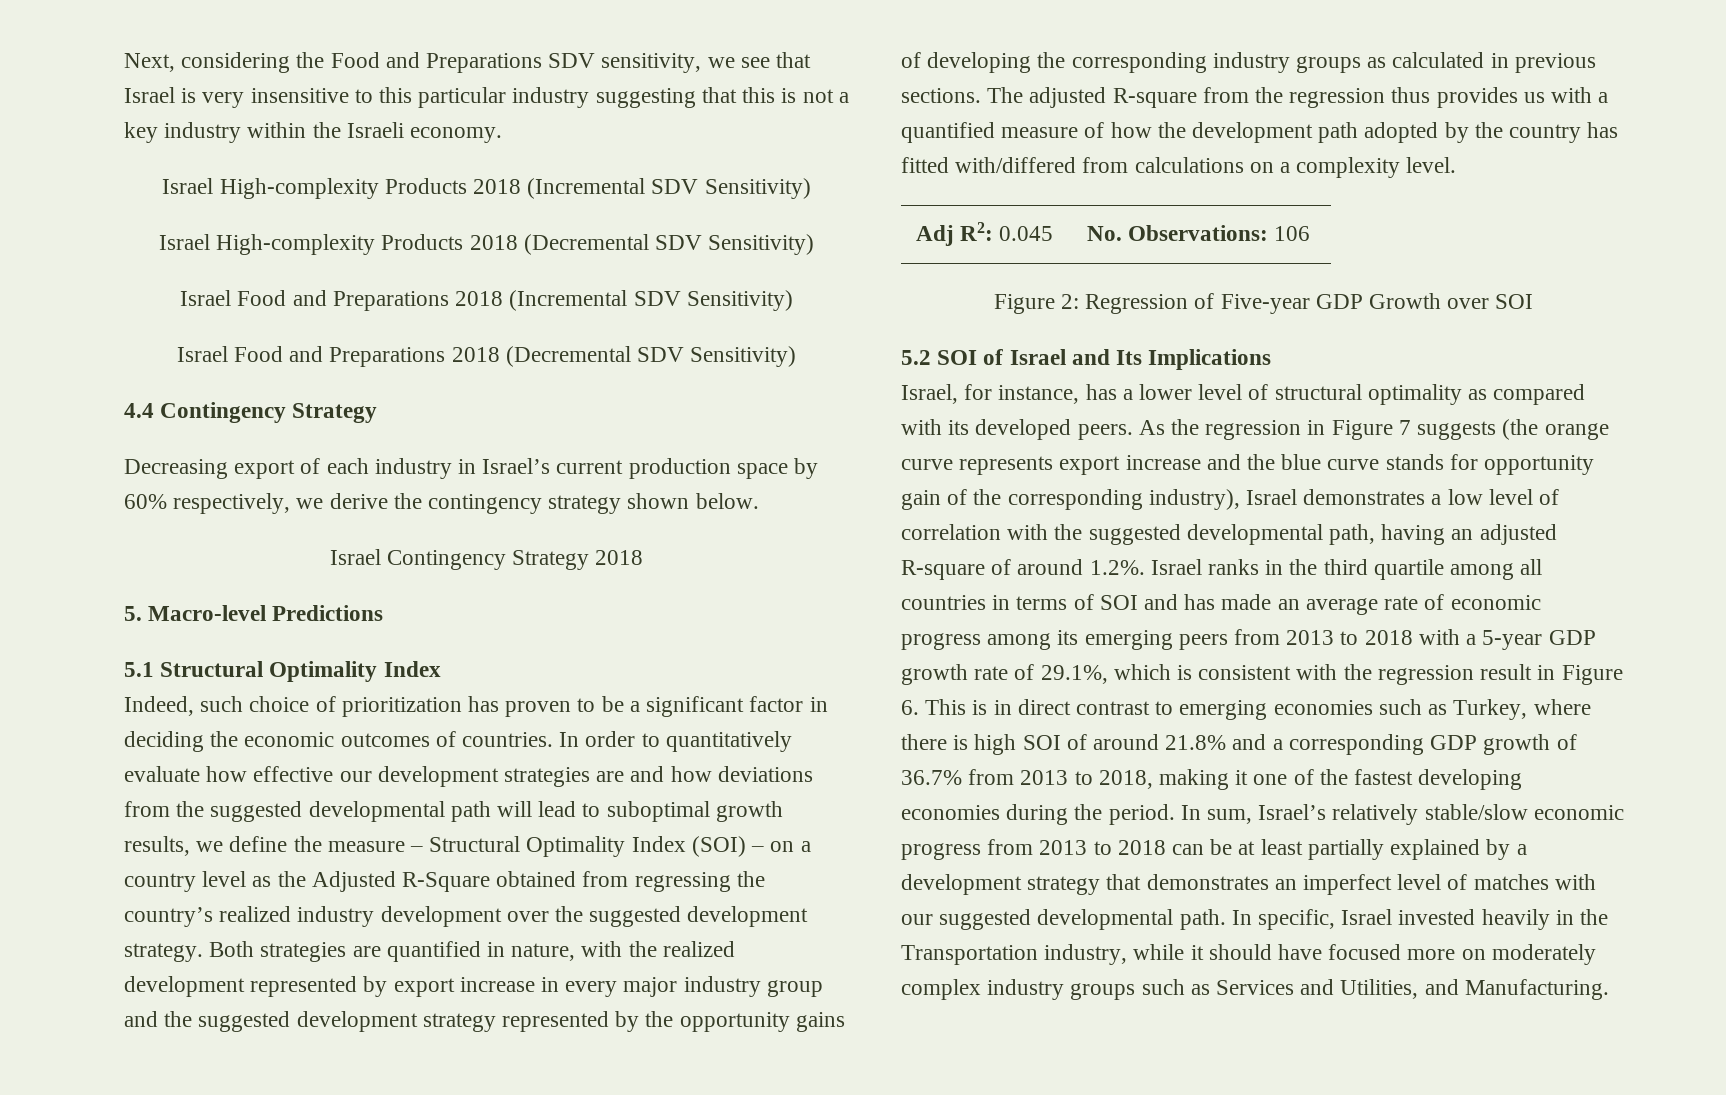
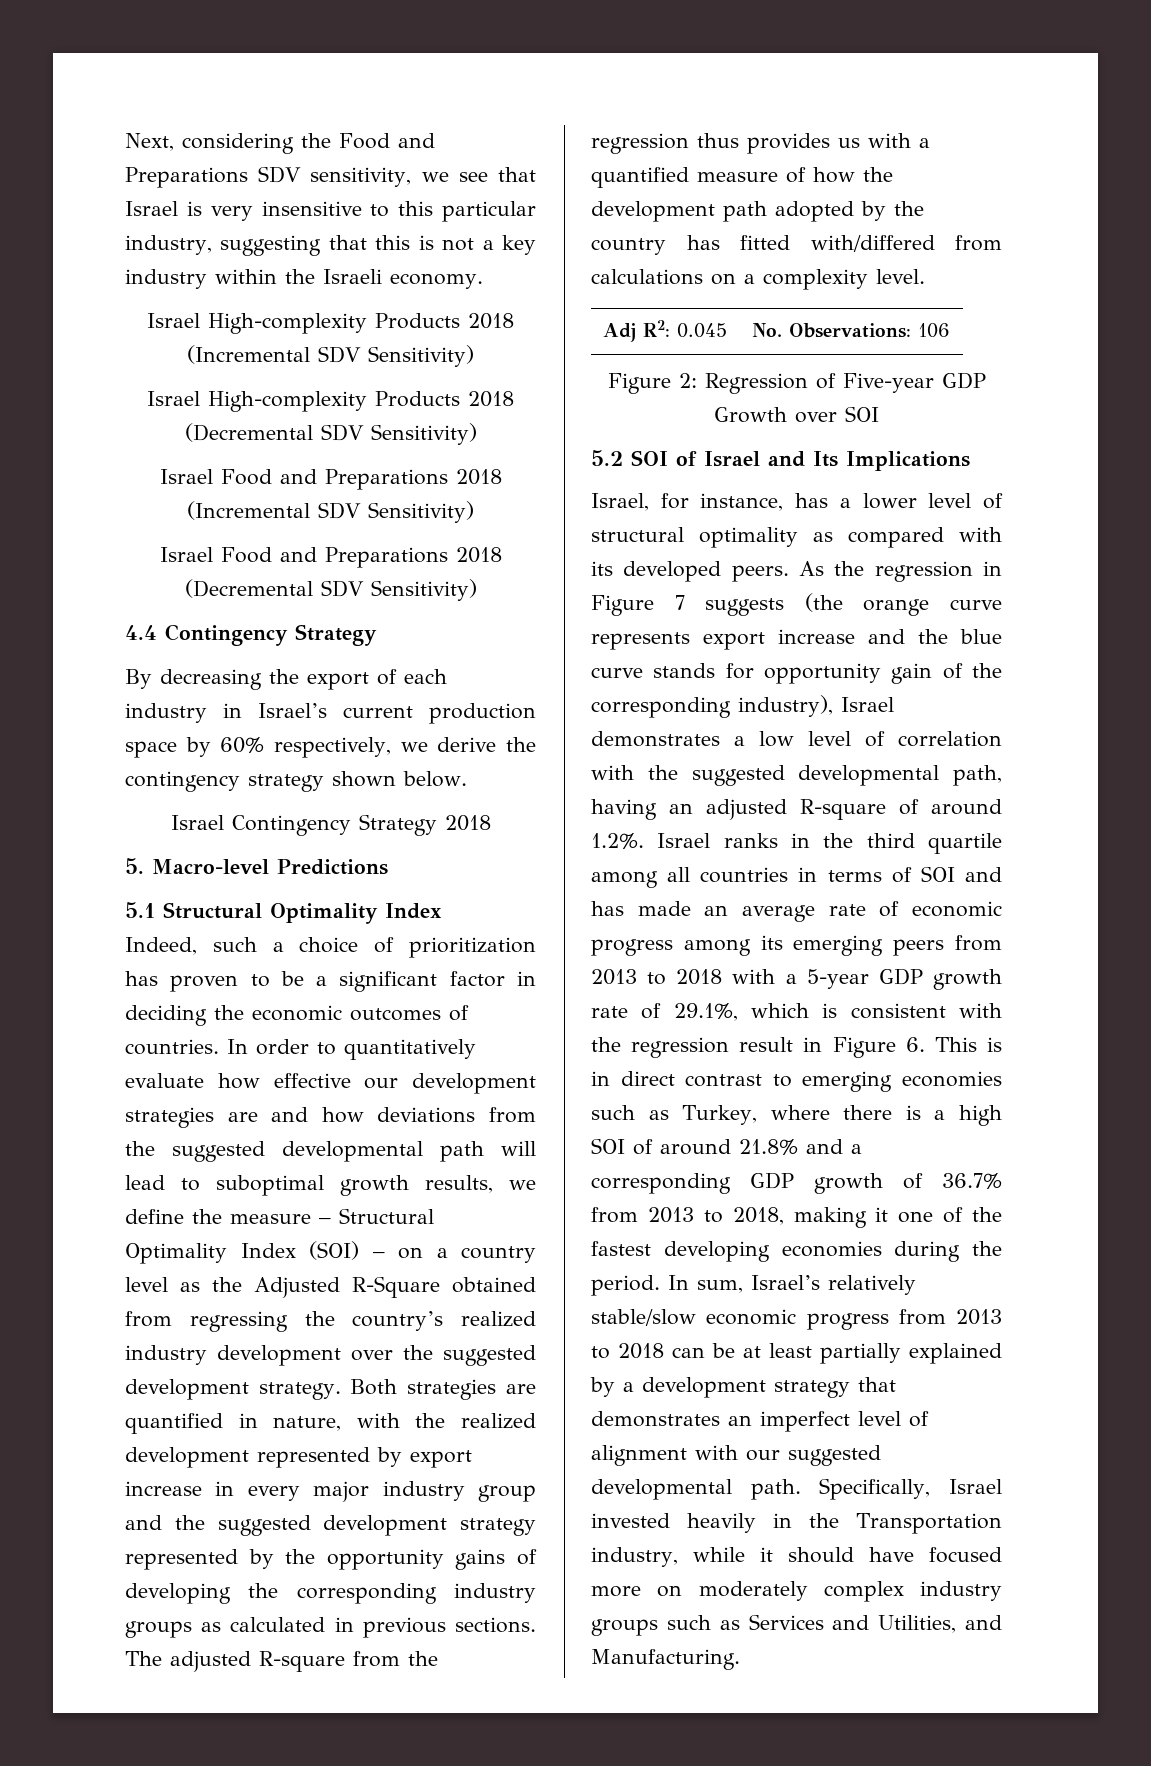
[512,87,590,108] industry -> [125,235,212,255] industry,
[124,459,228,479] Decreasing -> [125,669,299,690] By decreasing the
(244, 704) none -> [272,942,284,952] a
(969, 742) none -> [934,1110,946,1120] a
[1473,874,1549,890] matches -> [591,1445,687,1466] alignment
[1231,909,1336,930] In specific, -> [819,1478,931,1500] Specifically,

